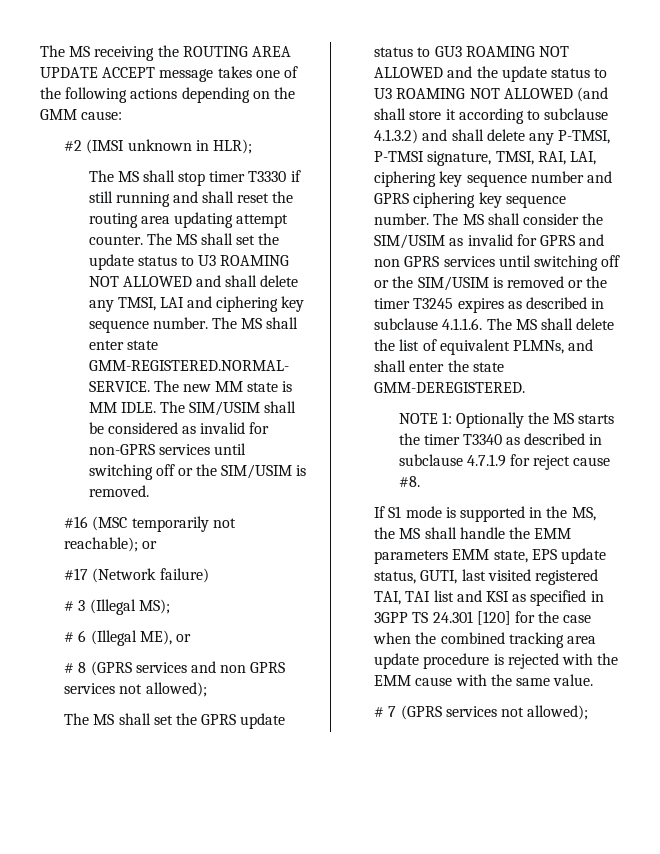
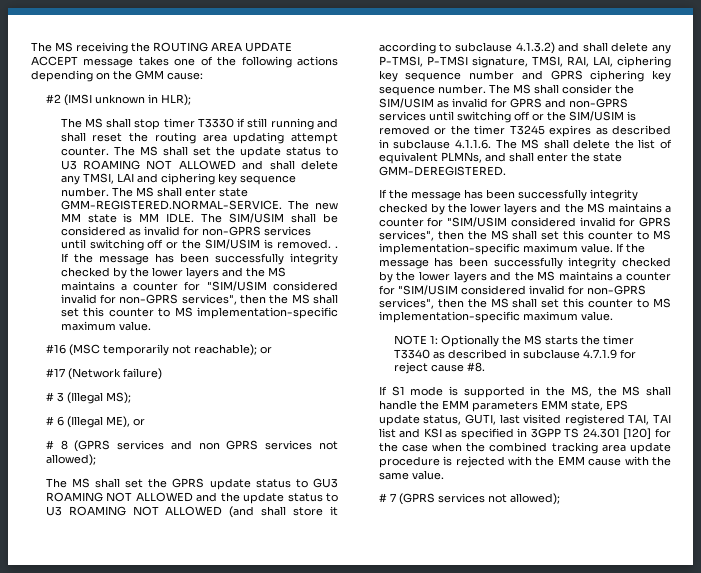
(149, 491) none -> [335,246,338,248] [60,253,338,265] [60,267,286,279] [60,281,338,291] [60,294,338,305] [60,307,338,319] [60,321,151,331] . If the message has been successfully integrity checked by the lower layers and the MS maintains a counter for "SIM/USIM considered invalid for non-GPRS services", then the MS shall set this counter to MS implementation-specific maximum value.
[374,256,440,267] non GPRS -> [568,98,628,108] non-GPRS
(526, 387) none -> [378,189,638,201] [378,203,671,215] [378,217,671,227] [378,230,671,241] [378,243,645,255] [378,257,671,269] [378,271,671,283] [378,285,646,295] [378,298,671,309] [378,311,613,323] // If the message has been successfully integrity checked by the lower layers and the MS maintains a counter for "SIM/USIM considered invalid for GPRS services", then the MS shall set this counter to MS implementation-specific maximum value. If the message has been successfully integrity checked by the lower layers and the MS maintains a counter for "SIM/USIM considered invalid for non-GPRS services", then the MS shall set this counter to MS implementation-specific maximum value.

